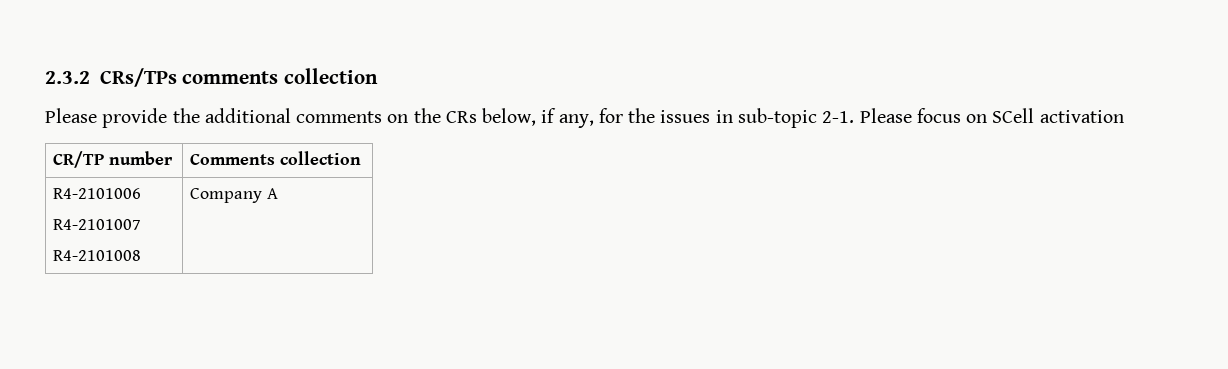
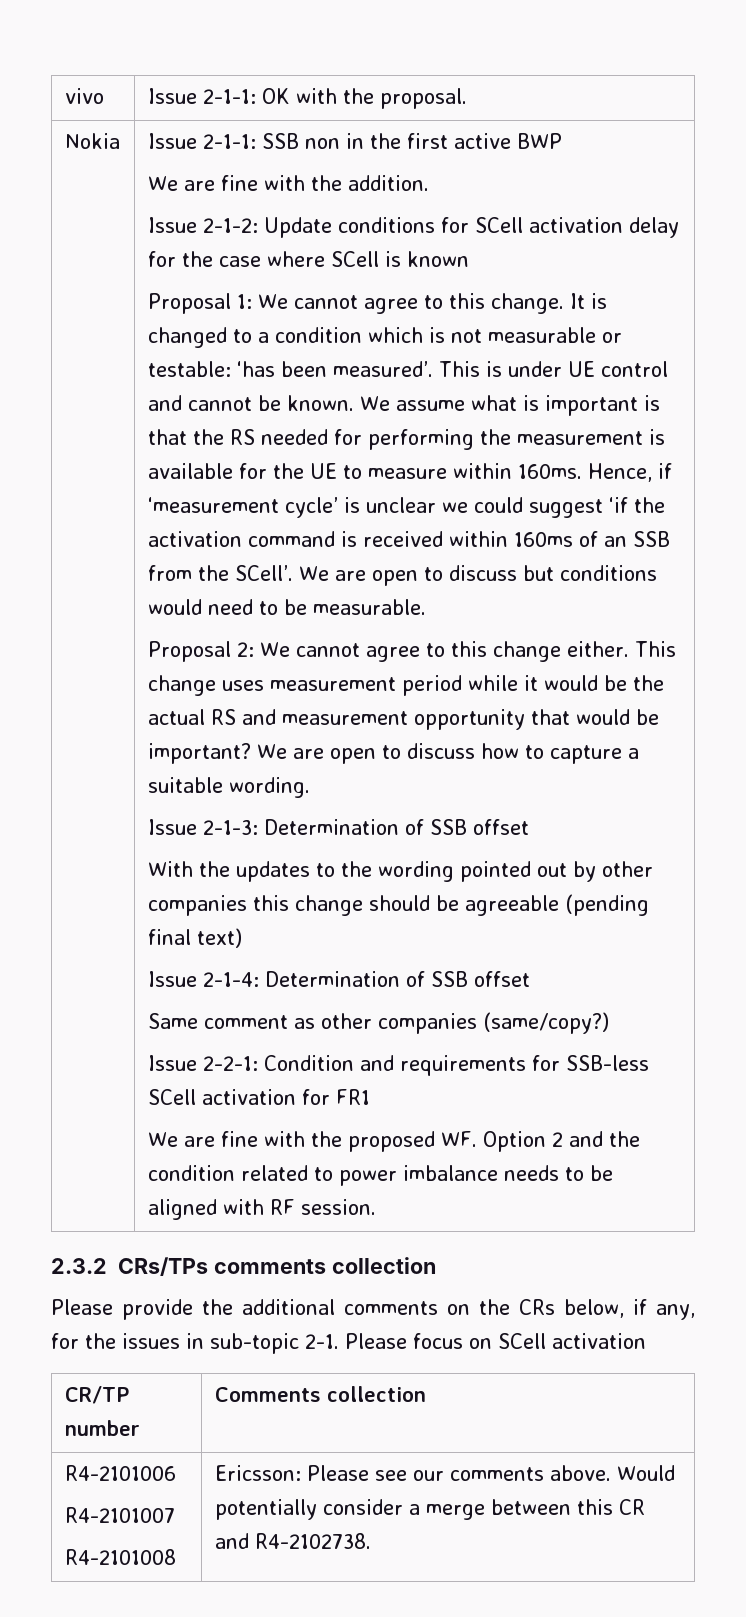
(45, 77) none -> [64,88,104,104] [147,88,467,109] [64,133,120,149] [147,133,562,149] [147,175,429,191] [147,217,679,238] [147,251,469,267] [147,293,607,314] [147,327,622,348] [147,361,668,377] [147,395,660,416] [147,429,665,450] [147,463,672,482] [147,497,665,518] [147,531,670,547] [147,565,657,586] [147,599,426,615] [147,641,676,662] [147,675,664,696] [147,709,659,730] [147,743,639,764] [147,777,310,798] [147,819,529,835] [147,861,653,882] [147,894,649,916] [147,928,242,948] [147,971,530,987] [147,1012,609,1034] [147,1055,649,1076] [147,1089,370,1105] [147,1131,640,1152] [147,1165,613,1186] [147,1199,376,1220] vivo | Issue 2-1-1: OK with the proposal. // Nokia | Issue 2-1-1: SSB non in the first active BWP // We are fine with the addition. // Issue 2-1-2: Update conditions for SCell activation delay for the case where SCell is known // Proposal 1: We cannot agree to this change. It is changed to a condition which is not measurable or testable: ‘has been measured’. This is under UE control and cannot be known. We assume what is important is that the RS needed for performing the measurement is available for the UE to measure within 160ms. Hence, if ‘measurement cycle’ is unclear we could suggest ‘if the activation command is received within 160ms of an SSB from the SCell’. We are open to discuss but conditions would need to be measurable. // Proposal 2: We cannot agree to this change either. This change uses measurement period while it would be the actual RS and measurement opportunity that would be important? We are open to discuss how to capture a suitable wording. // Issue 2-1-3: Determination of SSB offset // With the updates to the wording pointed out by other companies this change should be agreeable (pending final text) // Issue 2-1-4: Determination of SSB offset // Same comment as other companies (same/copy?) // Issue 2-2-1: Condition and requirements for SSB-less SCell activation for FR1 // We are fine with the proposed WF. Option 2 and the condition related to power imbalance needs to be aligned with RF session. //
[190,188,279,203] Company A -> [214,1465,675,1481] [214,1499,645,1520] [214,1533,371,1549] Ericsson: Please see our comments above. Would potentially consider a merge between this CR and R4-2102738.

